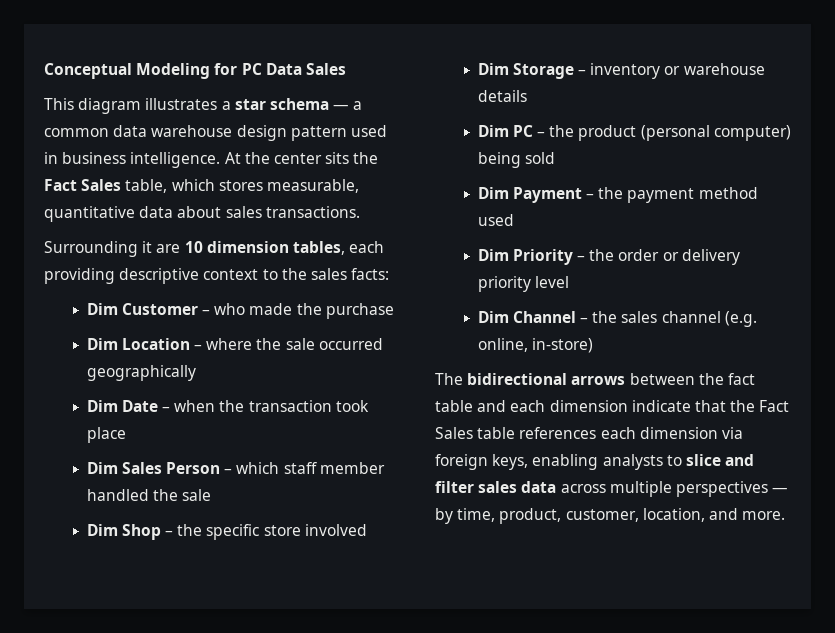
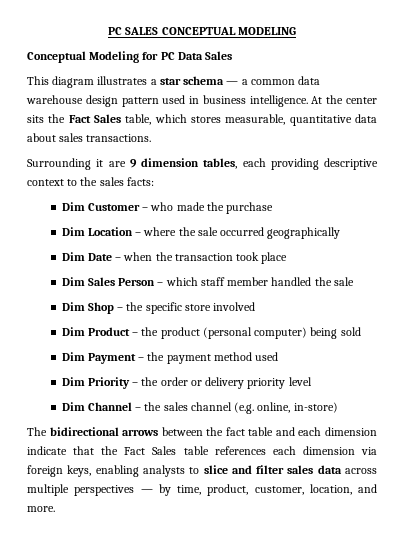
(44, 71) none -> [108,27,296,35] PC SALES CONCEPTUAL MODELING //
[184,241,203,253] 10 -> [129,159,137,168] 9
[512,63,765,79] [477,90,527,102] [477,125,533,137] Storage – inventory or warehouse details // Dim PC -> [87,327,130,336] Product

